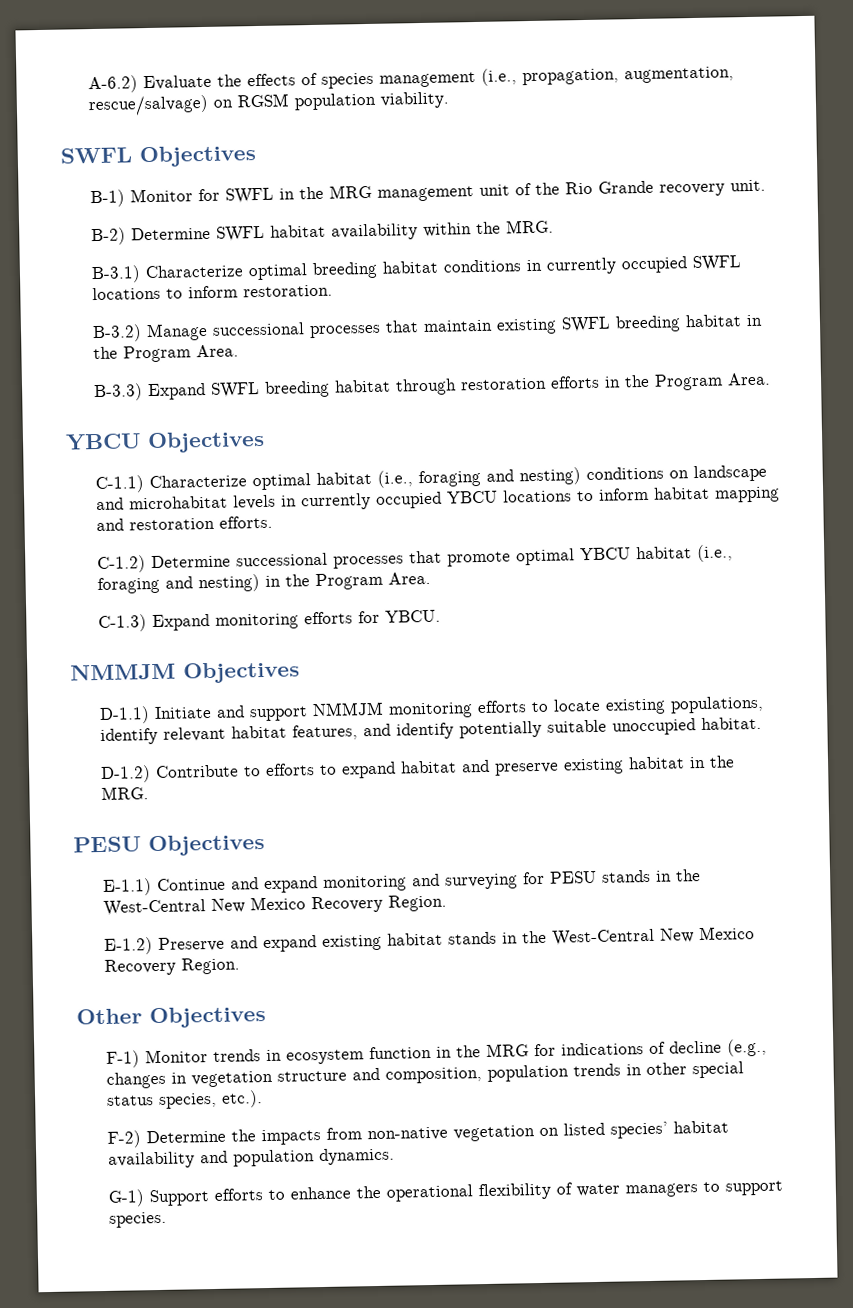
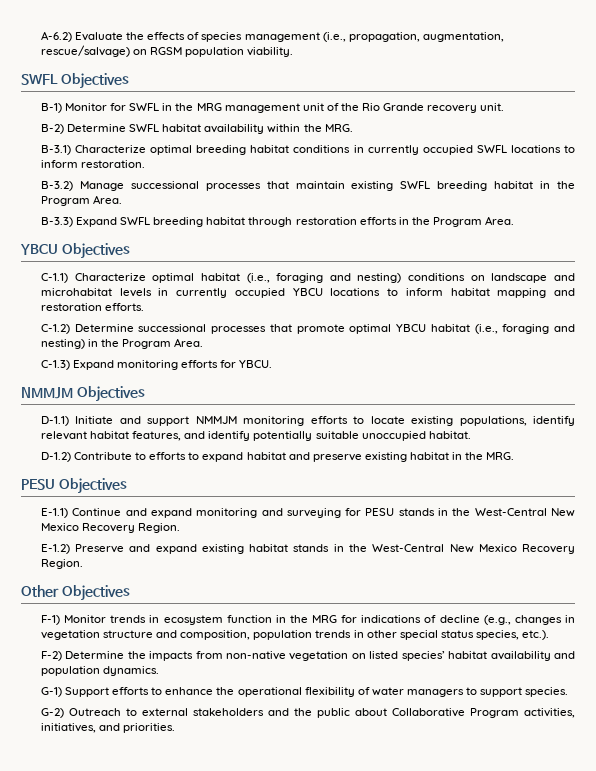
(167, 1219) none -> [40,708,575,718] [40,723,176,733] // G-2) Outreach to external stakeholders and the public about Collaborative Program activities, initiatives, and priorities.

